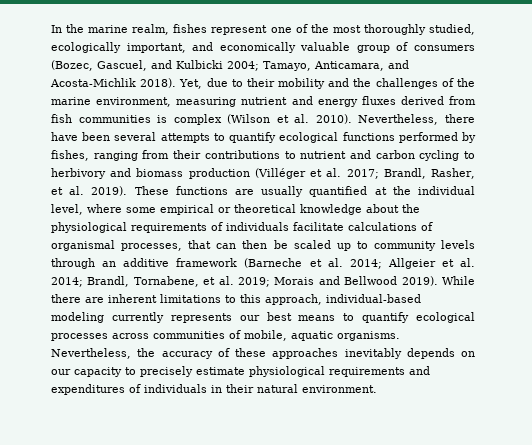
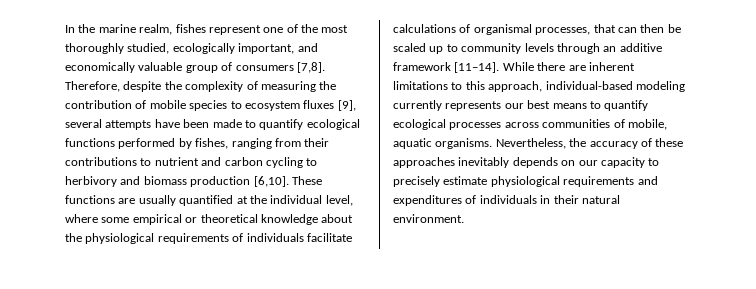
[51,60,409,71] [50,78,476,89] [51,96,476,107] [51,114,475,125] [51,132,210,143] (Bozec, Gascuel, and Kulbicki 2004; Tamayo, Anticamara, and Acosta-Michlik 2018). Yet, due to their mobility and the challenges of the marine environment, measuring nutrient and energy fluxes derived from fish communities is complex (Wilson et al. 2010). Nevertheless, there have been several attempts -> [296,62,325,73] [65,81,337,92] [65,100,356,111] [65,119,242,130] [7,8]. Therefore, despite the complexity of measuring the contribution of mobile species to ecosystem fluxes [9], several attempts have been made
[254,168,476,179] [51,186,128,196] (Villéger et al. 2017; Brandl, Rasher, et al. 2019). -> [253,176,289,187] [6,10].
[244,258,476,269] [51,276,438,287] (Barneche et al. 2014; Allgeier et al. 2014; Brandl, Tornabene, et al. 2019; Morais and Bellwood 2019). -> [454,62,500,73] [11–14].

